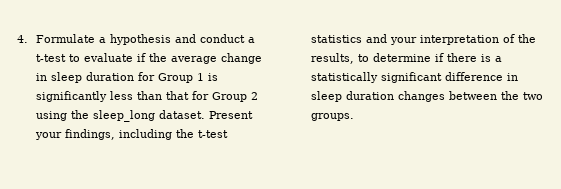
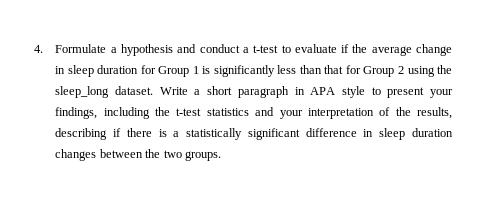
[208,111,253,119] Present -> [159,86,425,98] Write a short paragraph in APA style to present
[357,53,431,62] to determine -> [55,128,108,140] describing

